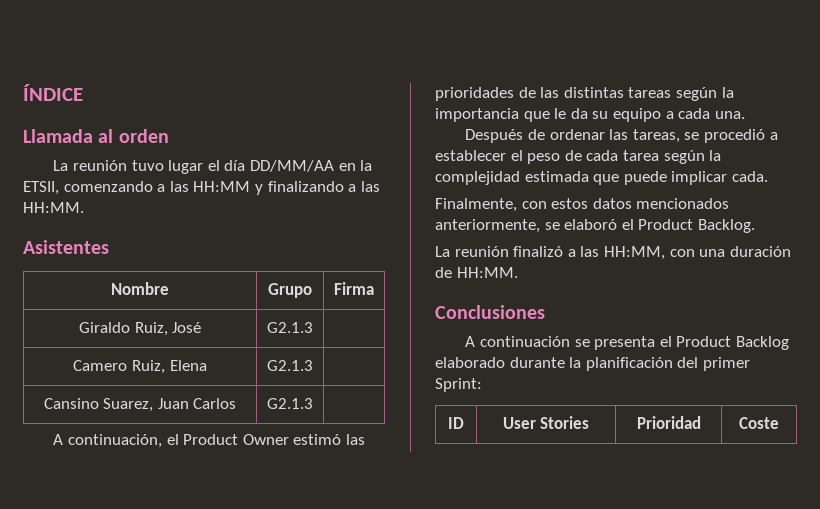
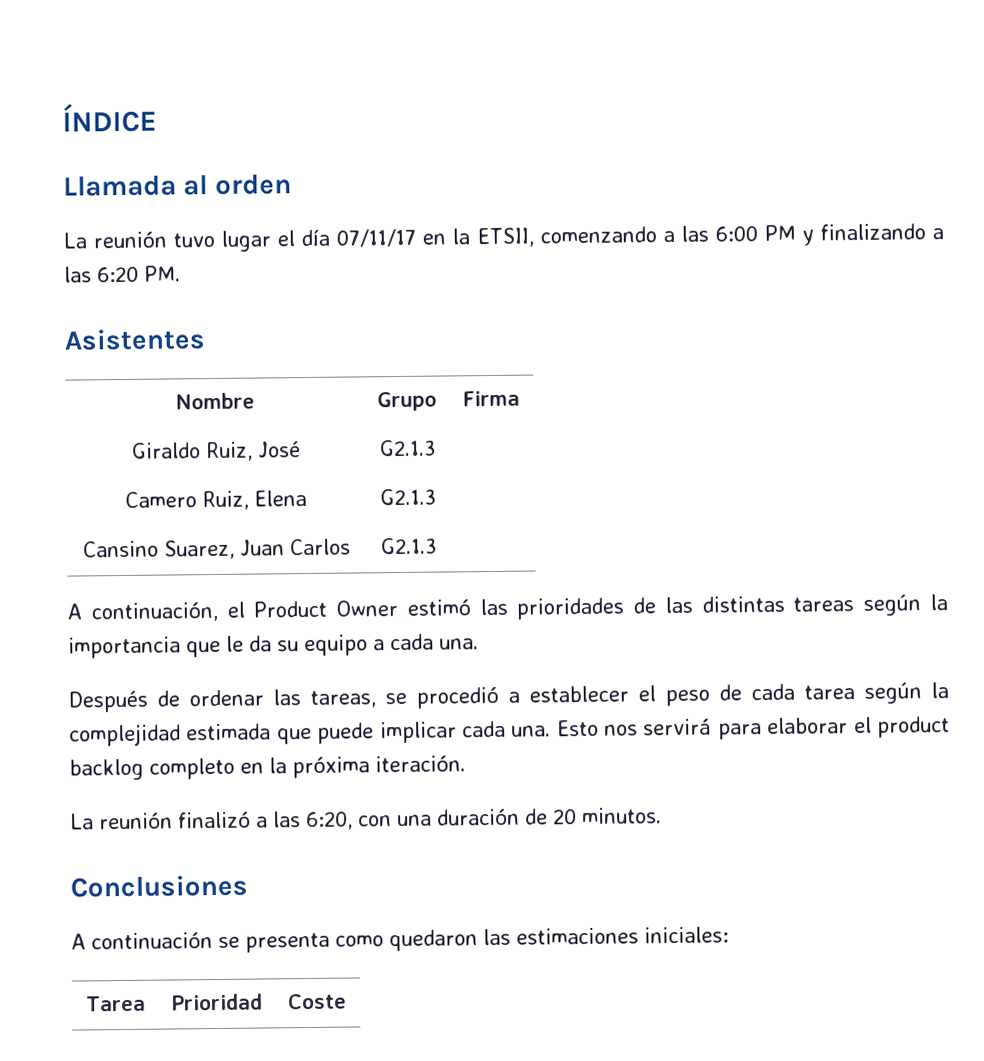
[250,160,335,172] DD/MM/AA -> [336,228,417,248] 07/11/17
[193,181,251,192] HH:MM -> [714,224,796,242] 6:00 PM
[23,202,84,213] HH:MM. -> [97,265,181,283] 6:20 PM.
[731,171,768,182] [435,198,730,212] [435,219,755,233] cada. // Finalmente, con estos datos mencionados anteriormente, se elaboró el Product Backlog. -> [461,716,950,740] [69,755,466,781] cada una. Esto nos servirá para elaborar el product backlog completo en la próxima iteración.
[603,246,665,260] HH:MM, -> [306,811,353,831] 6:20,
[456,267,518,278] HH:MM. -> [553,807,662,825] 20 minutos.
[659,336,790,350] [435,357,750,371] [435,378,482,392] [448,417,464,429] [502,416,590,429] el Product Backlog elaborado durante la planificación del primer Sprint: // ID | User Stories -> [335,926,729,952] [85,995,146,1012] como quedaron las estimaciones iniciales: // Tarea

